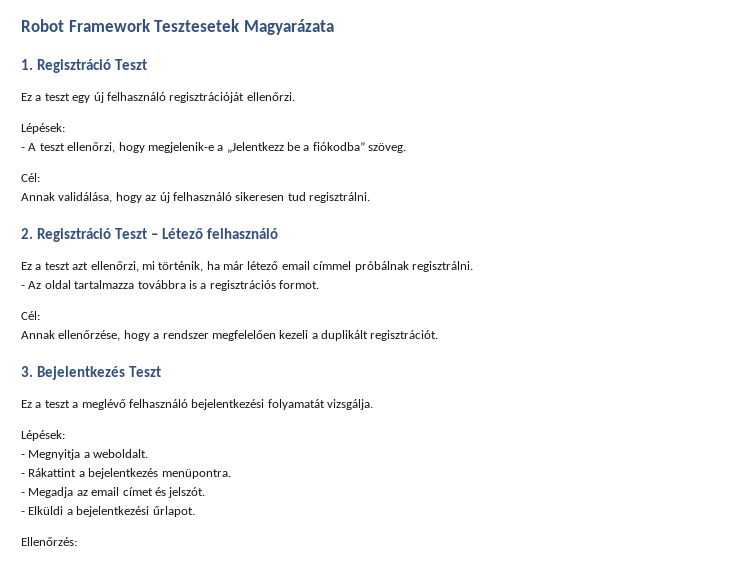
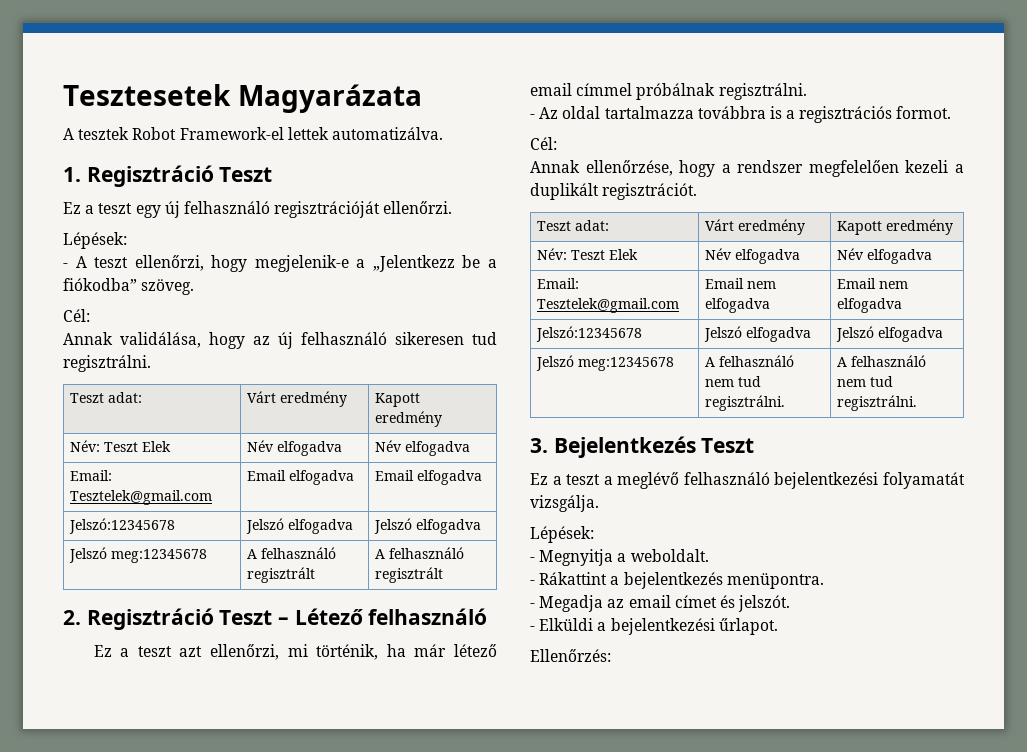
[21,19,151,32] Robot Framework -> (63, 95) none
(334, 27) none -> [63,127,443,140] // A tesztek Robot Framework-el lettek automatizálva.
(370, 197) none -> [70,392,143,403] [247,391,348,407] [375,393,421,407] [375,411,443,427] [70,440,172,452] [247,440,343,456] [375,440,471,456] [70,470,113,481] [70,490,213,505] [247,470,355,485] [375,470,483,485] [69,518,176,534] [246,518,354,534] [374,518,482,534] [69,547,208,563] [247,547,337,559] [247,567,316,583] [375,547,465,559] [375,567,444,583] // Teszt adat: | Várt eredmény | Kapott eredmény // Név: Teszt Elek | Név elfogadva | Név elfogadva // Email: Tesztelek@gmail.com | Email elfogadva | Email elfogadva // Jelszó:12345678 | Jelszó elfogadva | Jelszó elfogadva // Jelszó meg:12345678 | A felhasználó regisztrált | A felhasználó regisztrált
(439, 335) none -> [537,220,610,231] [705,219,806,235] [837,219,954,235] [537,248,639,260] [705,248,801,264] [837,248,933,264] [537,278,580,289] [537,298,680,313] [705,278,777,289] [705,298,771,313] [837,278,909,289] [837,298,903,313] [536,326,643,342] [704,326,812,342] [836,326,944,342] [536,355,675,371] [705,355,795,367] [705,376,762,387] [705,395,786,411] [837,355,927,367] [837,376,894,387] [837,395,918,411] // Teszt adat: | Várt eredmény | Kapott eredmény // Név: Teszt Elek | Név elfogadva | Név elfogadva // Email: Tesztelek@gmail.com | Email nem elfogadva | Email nem elfogadva // Jelszó:12345678 | Jelszó elfogadva | Jelszó elfogadva // Jelszó meg:12345678 | A felhasználó nem tud regisztrálni. | A felhasználó nem tud regisztrálni.

